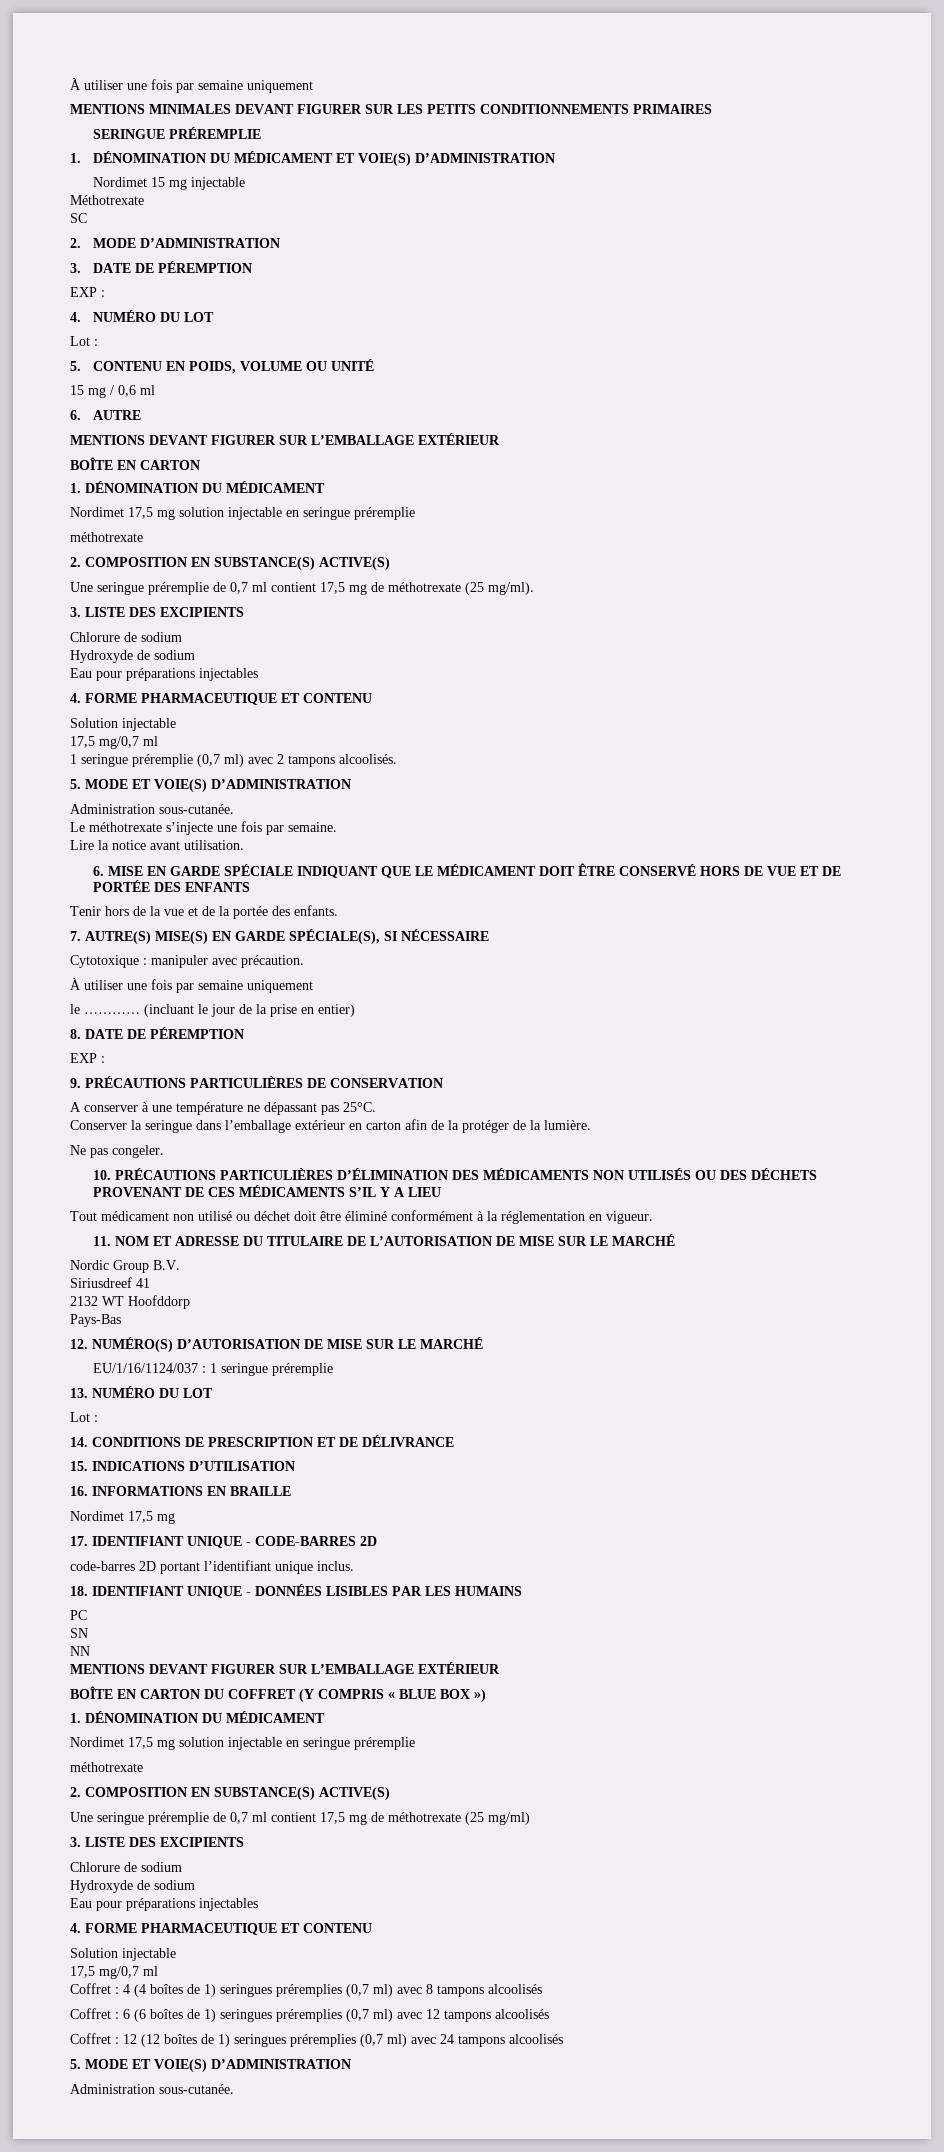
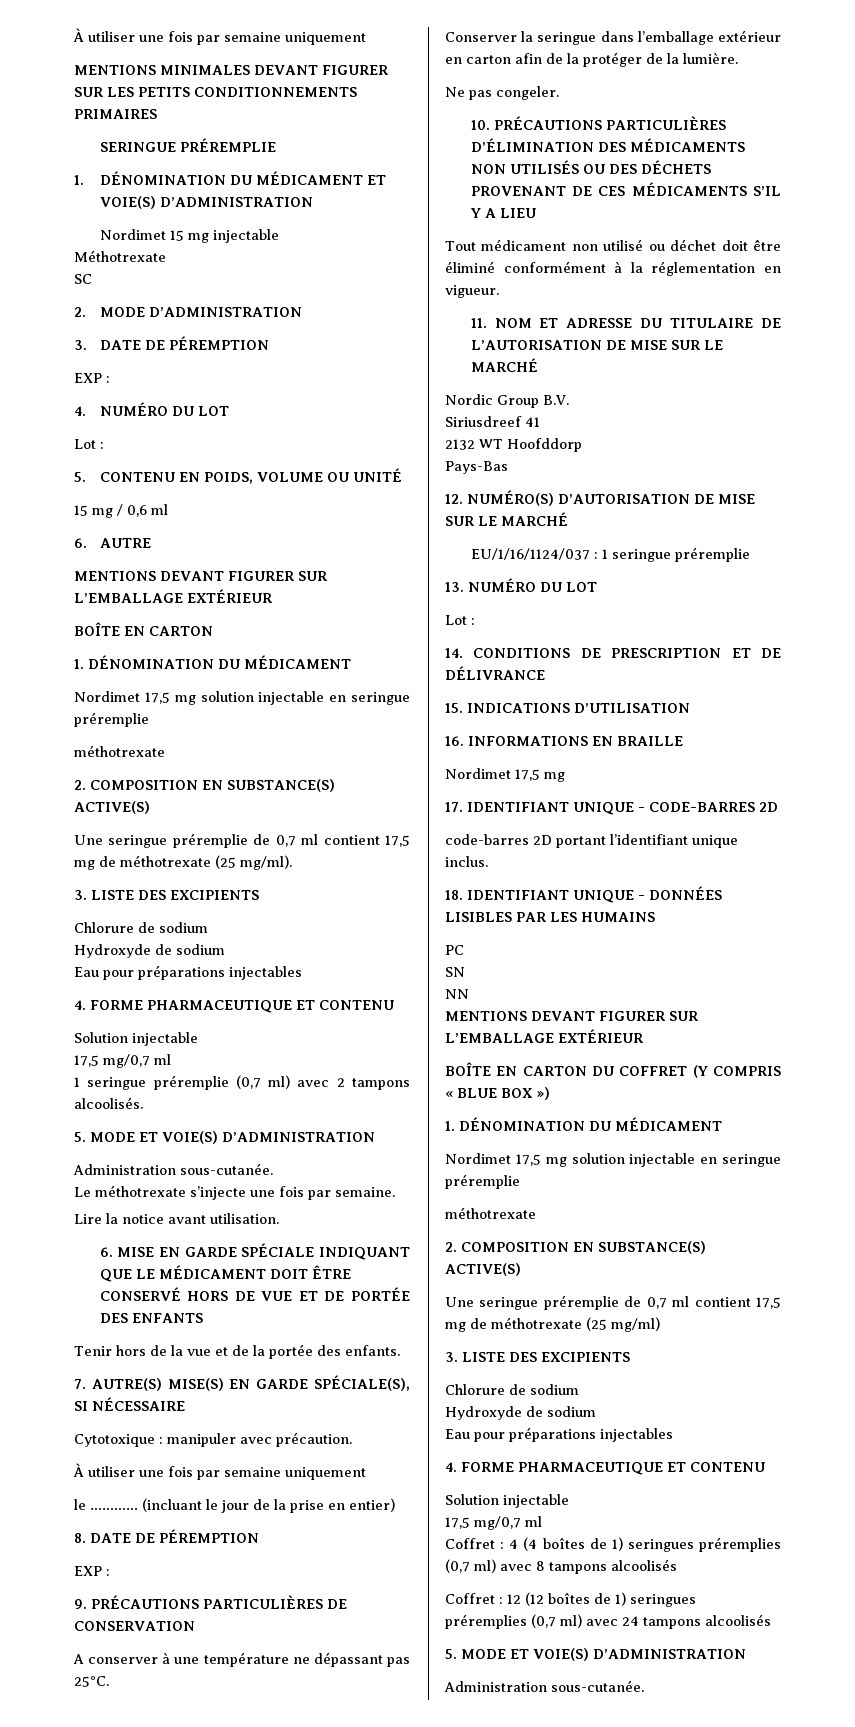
[70,2008,549,2022] // Coffret : 6 (6 boîtes de 1) seringues préremplies (0,7 ml) avec 12 tampons alcoolisés -> (677, 1565) none

